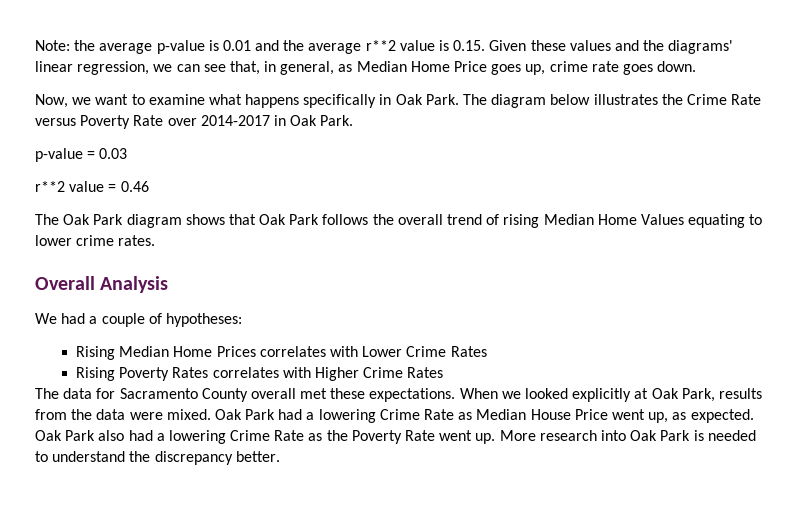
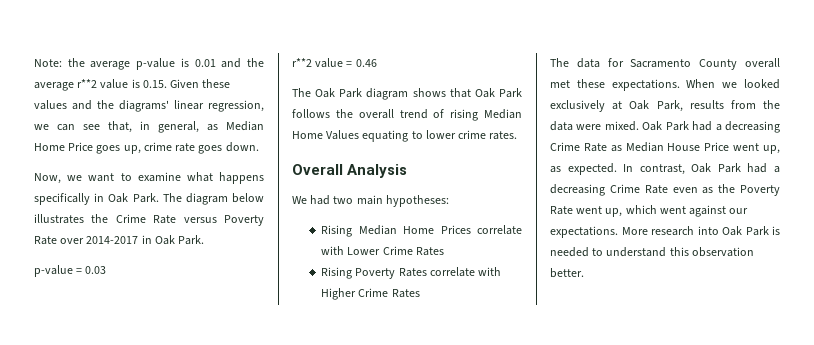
[89,313,162,327] a couple of -> [333,195,383,205] two main
[259,346,326,357] correlates -> [477,225,522,235] correlate
[212,367,279,378] correlates -> [429,267,475,277] correlate
[572,388,632,402] explicitly -> [550,100,605,112] exclusively
[318,409,376,423] lowering -> [725,121,780,133] decreasing
[35,430,305,444] Oak Park also had a lowering Crime Rate -> [623,163,780,175] [550,184,698,196] In contrast, Oak Park had a decreasing Crime Rate even
[475,433,496,444] up. -> [605,205,749,217] [550,226,618,238] up, which went against our expectations.
[129,451,233,465] the discrepancy -> [669,247,754,257] this observation

